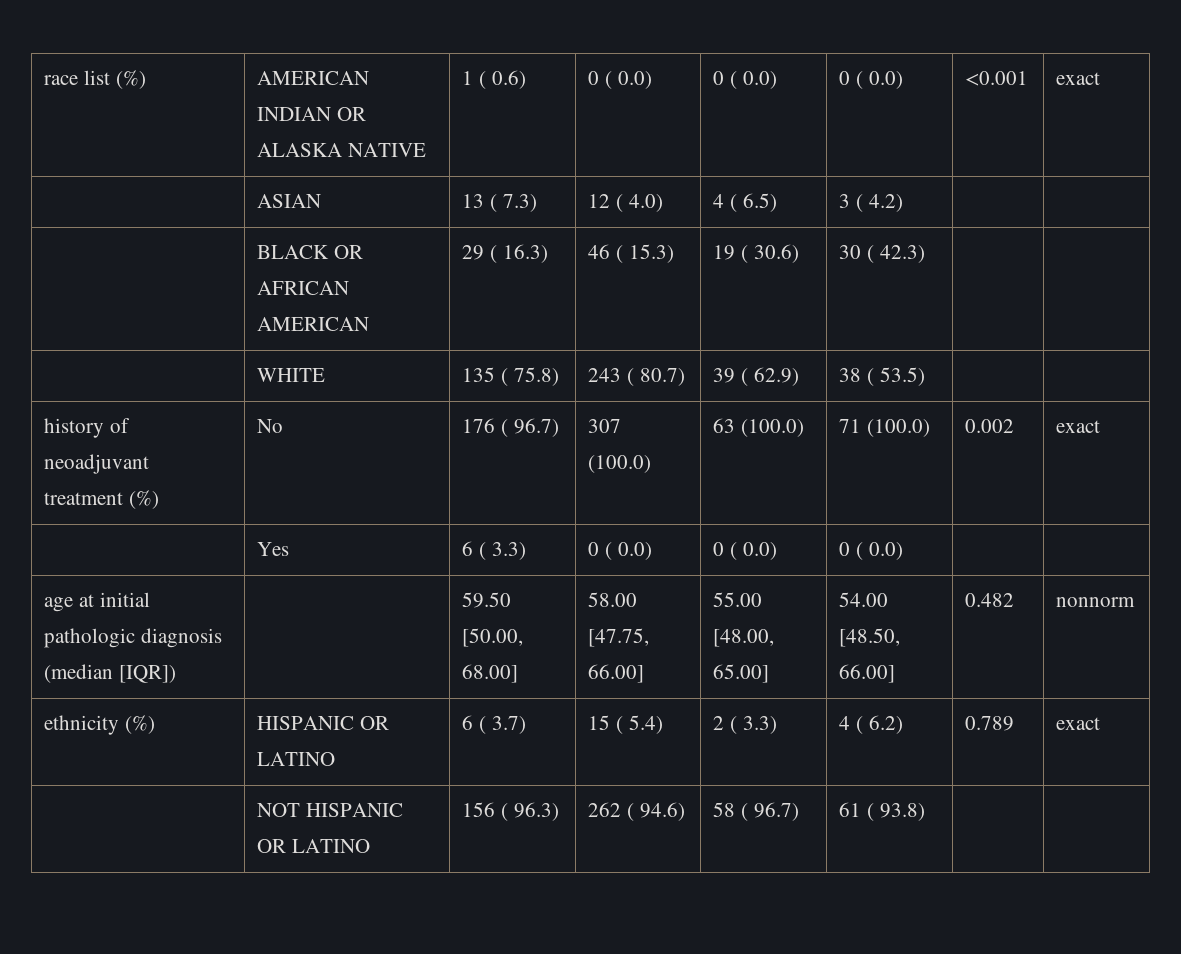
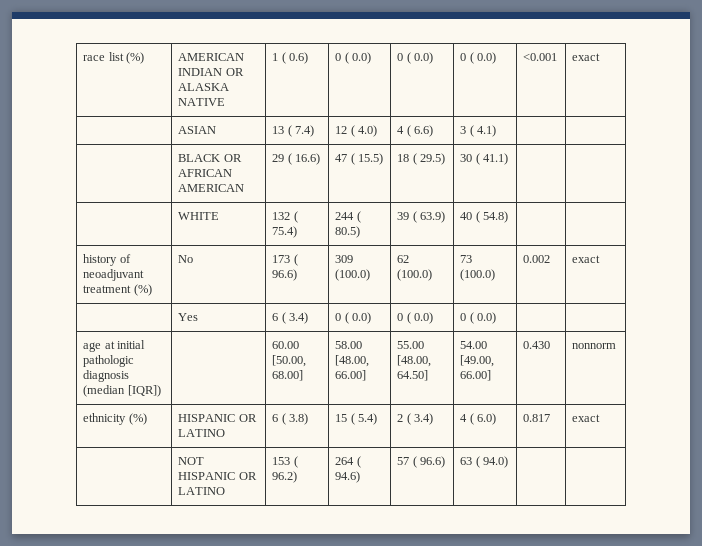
[502,194,537,212] 7.3) -> [294,125,314,137] 7.4)
[742,193,777,212] 6.5) -> [413,125,433,137] 6.6)
[868,194,903,212] 4.2) -> [476,125,496,137] 4.1)
[502,244,548,263] [588,244,674,263] [713,244,799,263] 16.3) | 46 ( 15.3) | 19 ( 30.6) -> [294,153,320,165] [335,153,383,165] [397,153,445,165] 16.6) | 47 ( 15.5) | 18 ( 29.5)
[879,245,925,263] 42.3) -> [482,153,508,165] 41.1)
[462,367,559,386] [588,368,685,386] [713,367,799,386] [839,367,925,386] 135 ( 75.8) | 243 ( 80.7) | 39 ( 62.9) | 38 ( 53.5) -> [272,211,298,223] [272,226,298,238] [335,211,361,223] [335,226,361,238] [397,211,445,223] [460,211,508,223] 132 ( 75.4) | 244 ( 80.5) | 39 ( 63.9) | 40 ( 54.8)
[462,418,559,437] [588,419,622,433] [588,455,652,473] [713,418,805,437] [839,419,862,433] 176 ( 96.7) | 307 (100.0) | 63 (100.0) | 71 -> [272,254,298,266] [272,269,298,281] [335,255,354,263] [335,269,371,281] [397,255,410,263] [397,269,433,281] [460,255,473,263] 173 ( 96.6) | 309 (100.0) | 62 (100.0) | 73
[491,542,526,560] 3.3) -> [288,312,308,324] 3.4)
[462,592,512,608] 59.50 -> [272,341,300,349] 60.00
[588,628,650,647] [47.75, -> [335,355,370,367] [48.00,
[713,664,770,683] 65.00] -> [397,370,429,381] 64.50]
[839,628,901,647] [839,664,896,683] [965,593,1015,607] [48.50, 66.00] | 0.482 -> [460,355,495,367] [460,370,492,381] [523,341,551,349] [49.00, 66.00] | 0.430
[491,716,526,734] 3.7) -> [288,413,308,425] 3.8)
[742,716,777,734] [839,715,903,734] [965,716,1015,731] 3.3) | 4 ( 6.2) | 0.789 -> [413,413,433,425] [460,413,496,425] [523,414,551,422] 3.4) | 4 ( 6.0) | 0.817
[462,802,559,821] [588,802,685,821] [713,802,799,821] [839,802,925,821] 156 ( 96.3) | 262 ( 94.6) | 58 ( 96.7) | 61 ( 93.8) -> [272,456,298,468] [272,471,298,483] [335,456,361,468] [335,471,361,483] [397,456,445,468] [460,456,508,468] 153 ( 96.2) | 264 ( 94.6) | 57 ( 96.6) | 63 ( 94.0)

